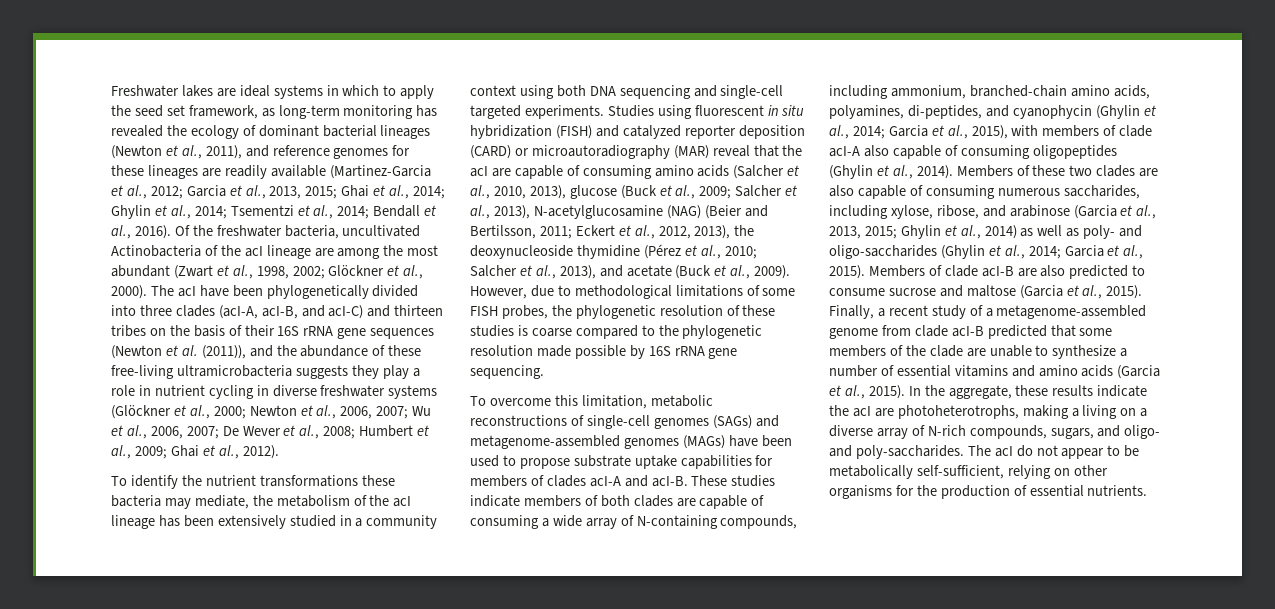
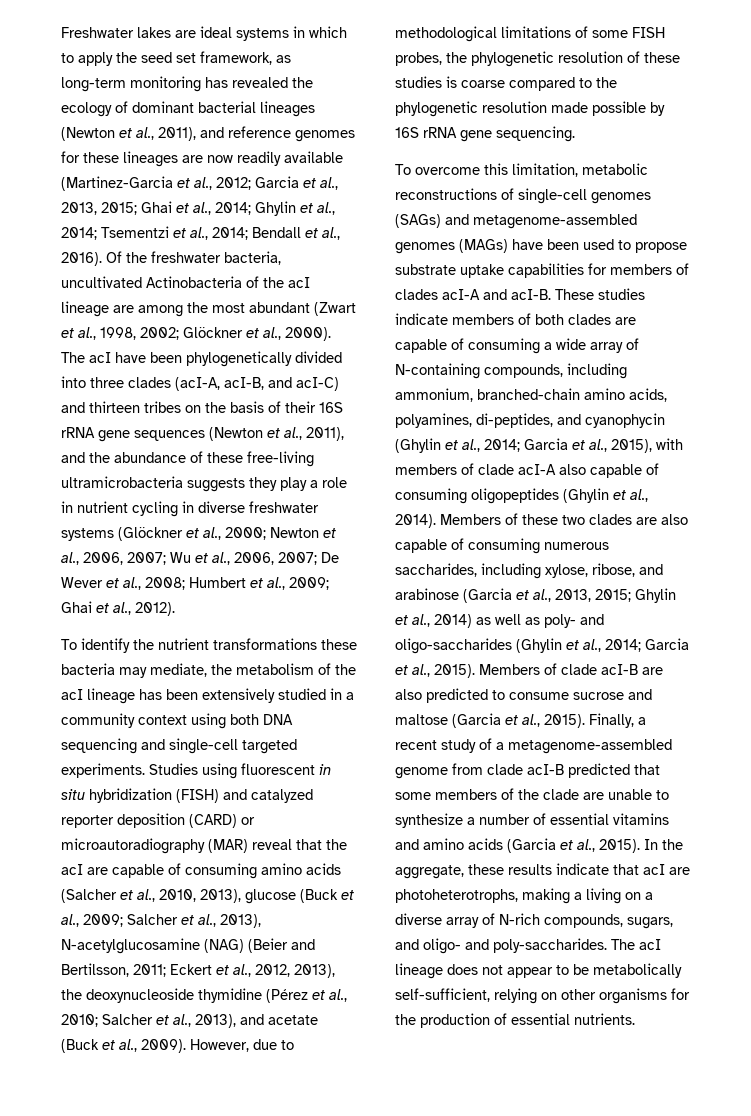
(221, 172) none -> [207,155,233,163] now
[181,345,246,359] al. (2011)), -> [284,427,344,441] al., 2011),
[829,405,849,416] the -> [613,864,639,875] that
[1016,445,1033,457] do -> [395,963,478,979] lineage does

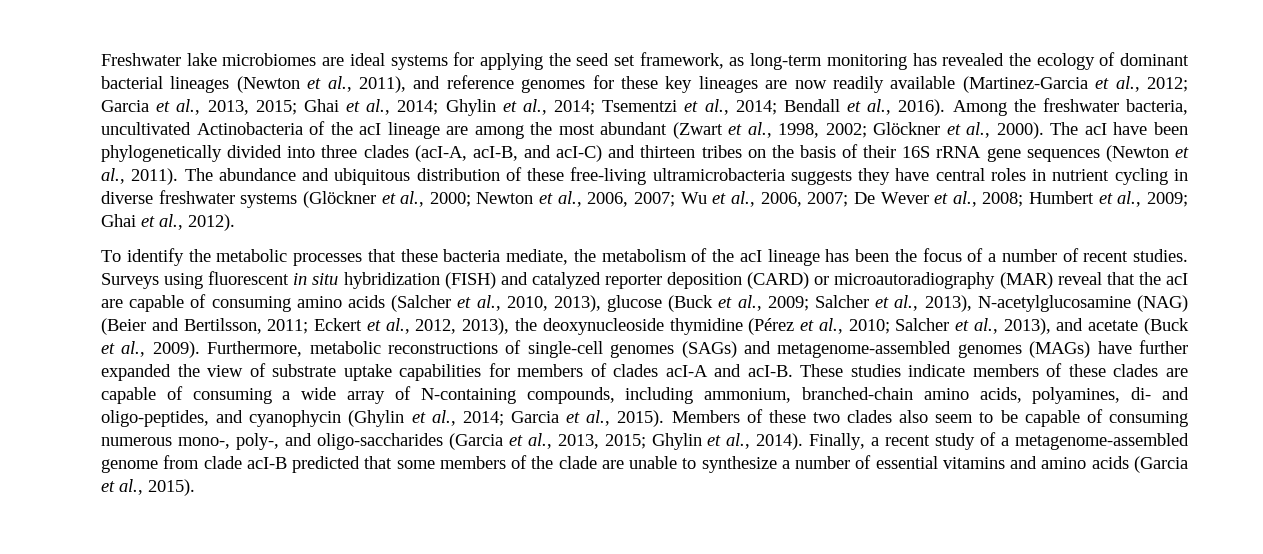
[137,27,171,38] lakes -> [186,53,317,66] lake microbiomes
[293,26,347,38] [61,52,113,66] in which to apply -> [453,52,543,70] for applying
(119, 157) none -> [665,76,693,93] key
[106,251,122,263] Of -> [952,100,1007,116] Among
[306,427,344,441] [61,452,186,463] 2011), and the abundance -> [131,168,500,185] 2011). The abundance and ubiquitous distribution
[280,477,347,491] play a role -> [895,168,1026,181] have central roles
[158,638,317,650] nutrient transformations -> [216,249,396,266] metabolic processes that
[119,667,147,678] may -> (501, 255) none
[202,688,354,703] [61,713,293,729] [61,738,297,754] [61,763,198,778] extensively studied in a community context using both DNA sequencing and single-cell targeted experiments. Studies -> [894,248,1188,262] [101,273,159,289] the focus of a number of recent studies. Surveys
[190,1039,294,1052] [395,26,665,42] [395,51,680,67] [395,76,617,91] [395,101,665,117] [395,126,575,142] [395,163,578,177] However, due to methodological limitations of some FISH probes, the phylogenetic resolution of these studies is coarse compared to the phylogenetic resolution made possible by 16S rRNA gene sequencing. // To overcome this limitation, -> [207,341,303,357] Furthermore,
[547,239,687,253] been used to propose -> [1139,340,1188,354] [101,363,266,381] further expanded the view of
[535,314,564,325] both -> [1068,364,1106,377] these
[476,413,553,428] di-peptides, -> [1131,387,1189,400] [101,410,209,427] di- and oligo-peptides,
[611,438,683,453] [395,463,659,478] [395,488,648,504] [395,513,688,528] [395,538,609,554] [395,563,663,579] [395,588,676,603] [395,614,604,628] [395,638,689,654] [395,663,663,678] [395,688,652,703] [395,713,585,728] 2015), with members of clade acI-A also capable of consuming oligopeptides (Ghylin et al., 2014). Members of these two clades are also capable of consuming numerous saccharides, including xylose, ribose, and arabinose (Garcia et al., 2013, 2015; Ghylin et al., 2014) as well as poly- and oligo-saccharides (Ghylin et al., 2014; Garcia et al., 2015). Members of clade acI-B are also predicted to consume sucrose and maltose (Garcia et al., 2015). -> [617,409,1188,427] [101,433,804,450] 2015). Members of these two clades also seem to be capable of consuming numerous mono-, poly-, and oligo-saccharides (Garcia et al., 2013, 2015; Ghylin et al., 2014).
[644,839,683,850] [395,863,690,879] [395,888,653,904] [395,913,673,929] [395,938,661,954] [395,963,682,979] [395,988,690,1004] [395,1013,635,1028] In the aggregate, these results indicate that acI are photoheterotrophs, making a living on a diverse array of N-rich compounds, sugars, and oligo- and poly-saccharides. The acI lineage does not appear to be metabolically self-sufficient, relying on other organisms for the production of essential nutrients. -> (195, 487) none

